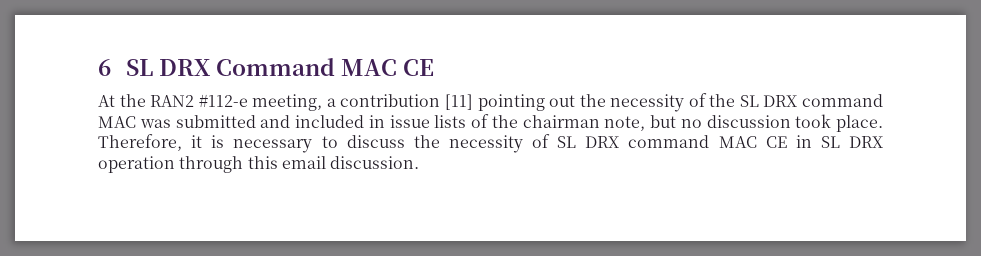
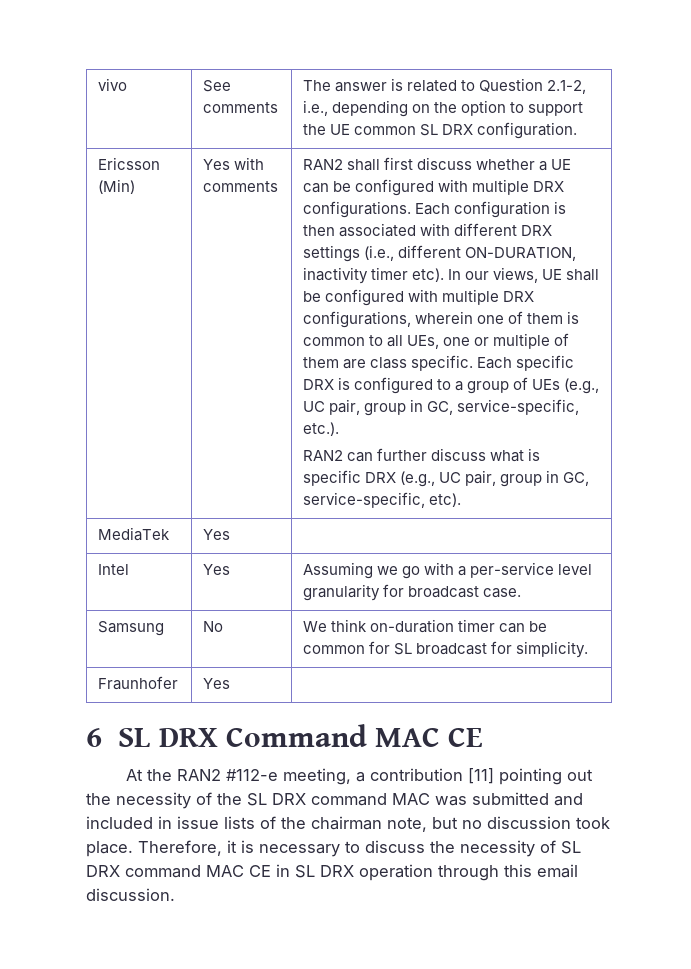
(98, 67) none -> [97,78,127,91] [202,80,231,92] [202,102,278,113] [302,78,587,94] [302,100,584,117] [302,122,578,139] [97,157,160,170] [97,179,135,194] [202,157,265,170] [202,181,278,192] [302,157,572,171] [302,179,565,196] [302,201,567,218] [302,223,553,237] [302,245,577,262] [302,267,600,284] [302,289,535,306] [302,311,580,328] [302,333,570,349] [302,355,575,371] [302,377,600,394] [302,399,580,416] [302,422,339,436] [302,448,541,462] [302,470,590,487] [302,492,462,508] [97,527,170,541] [202,529,230,540] [97,564,129,575] [202,564,230,575] [302,562,593,579] [302,584,522,601] [97,621,164,636] [202,621,223,632] [302,619,548,633] [302,641,589,658] [97,676,178,690] [202,678,230,689] vivo | See comments | The answer is related to Question 2.1-2, i.e., depending on the option to support the UE common SL DRX configuration. // Ericsson (Min) | Yes with comments | RAN2 shall first discuss whether a UE can be configured with multiple DRX configurations. Each configuration is then associated with different DRX settings (i.e., different ON-DURATION, inactivity timer etc). In our views, UE shall be configured with multiple DRX configurations, wherein one of them is common to all UEs, one or multiple of them are class specific. Each specific DRX is configured to a group of UEs (e.g., UC pair, group in GC, service-specific, etc.). // RAN2 can further discuss what is specific DRX (e.g., UC pair, group in GC, service-specific, etc). // MediaTek | Yes | // Intel | Yes | Assuming we go with a per-service level granularity for broadcast case. // Samsung | No | We think on-duration timer can be common for SL broadcast for simplicity. // Fraunhofer | Yes | //

